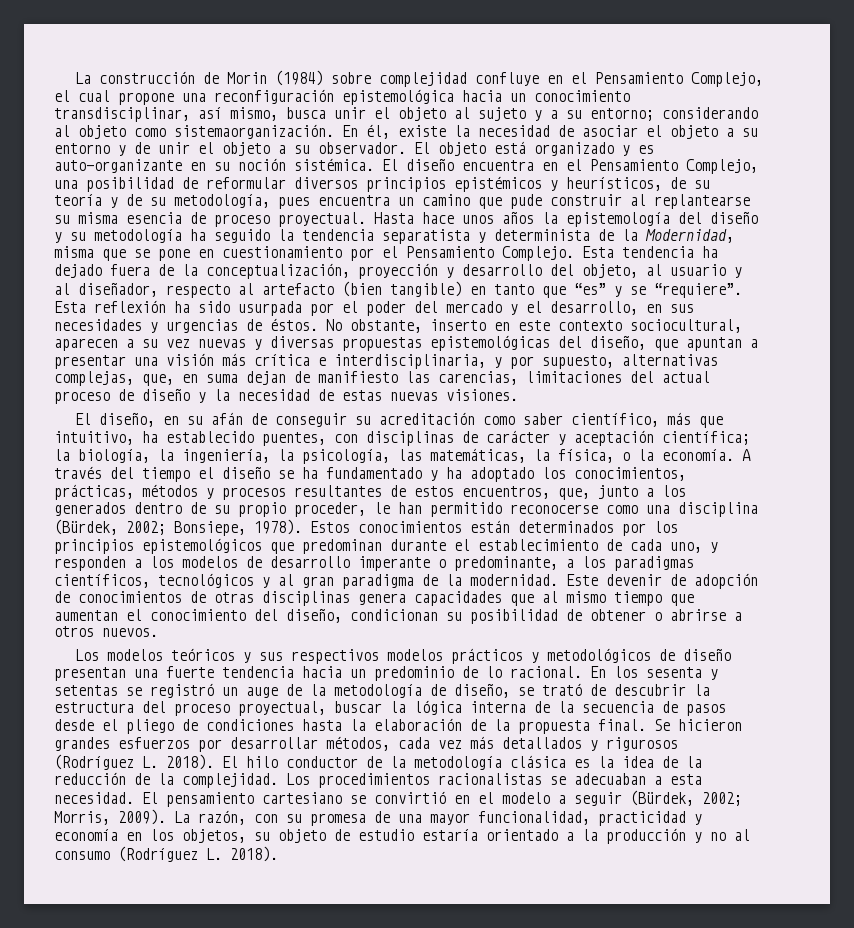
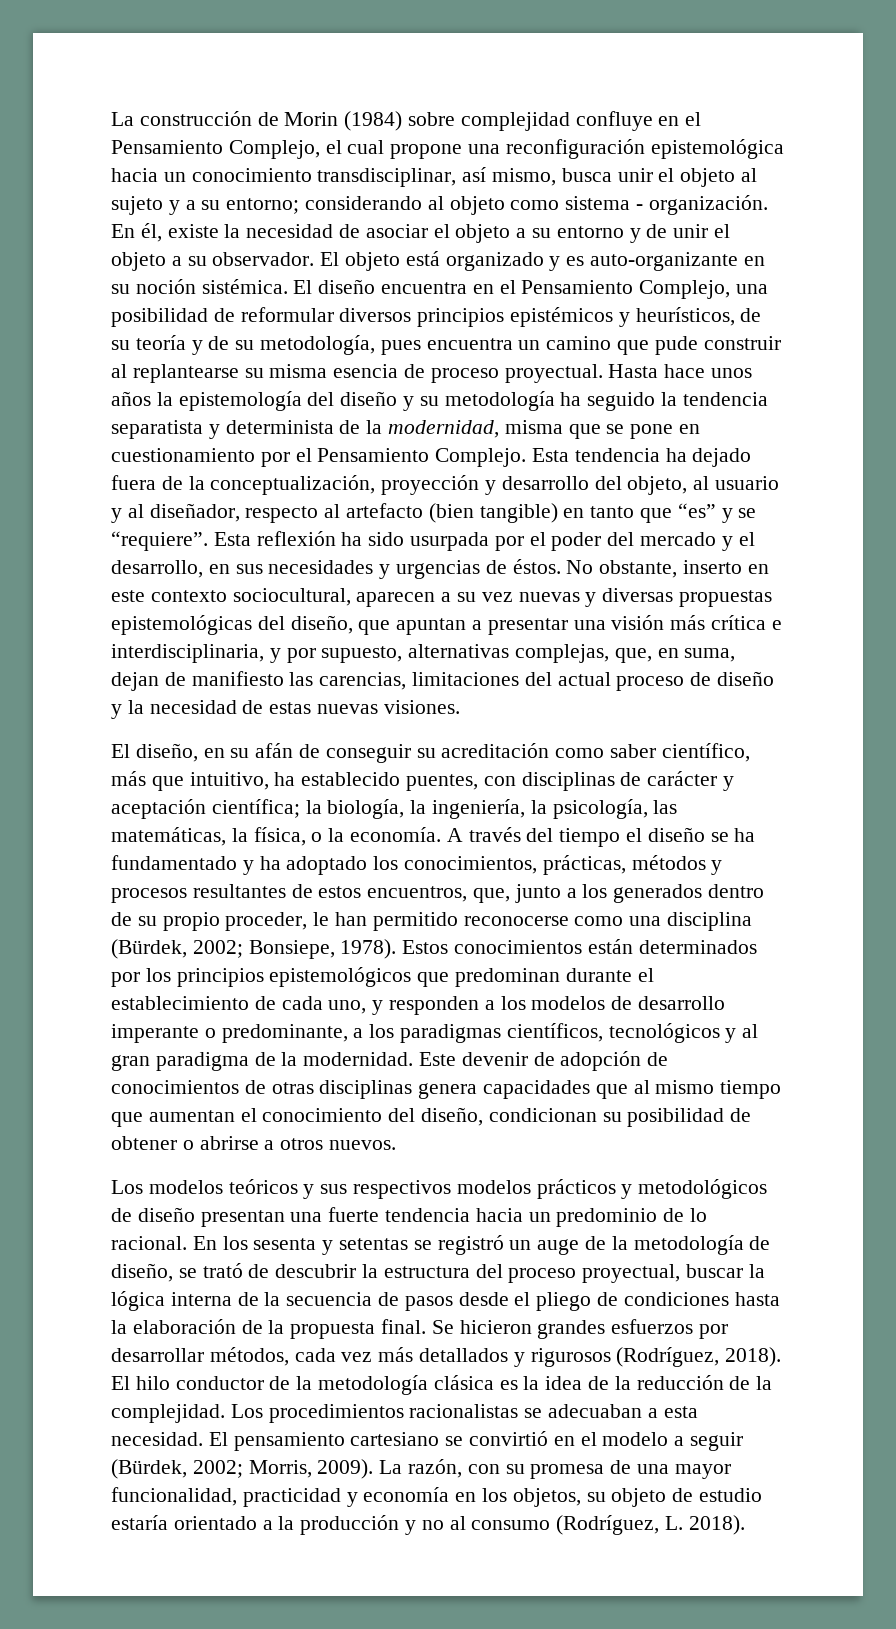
[174,124,334,139] sistemaorganización. -> [565,195,768,215] sistema - organización.
[645,229,734,243] Modernidad, -> [388,420,500,438] modernidad,
[206,374,238,383] suma -> [684,648,736,662] suma,
[54,754,158,770] (Rodríguez L. -> [616,1347,720,1367] (Rodríguez,
[118,846,198,862] (Rodríguez -> [556,1515,660,1535] (Rodríguez,

